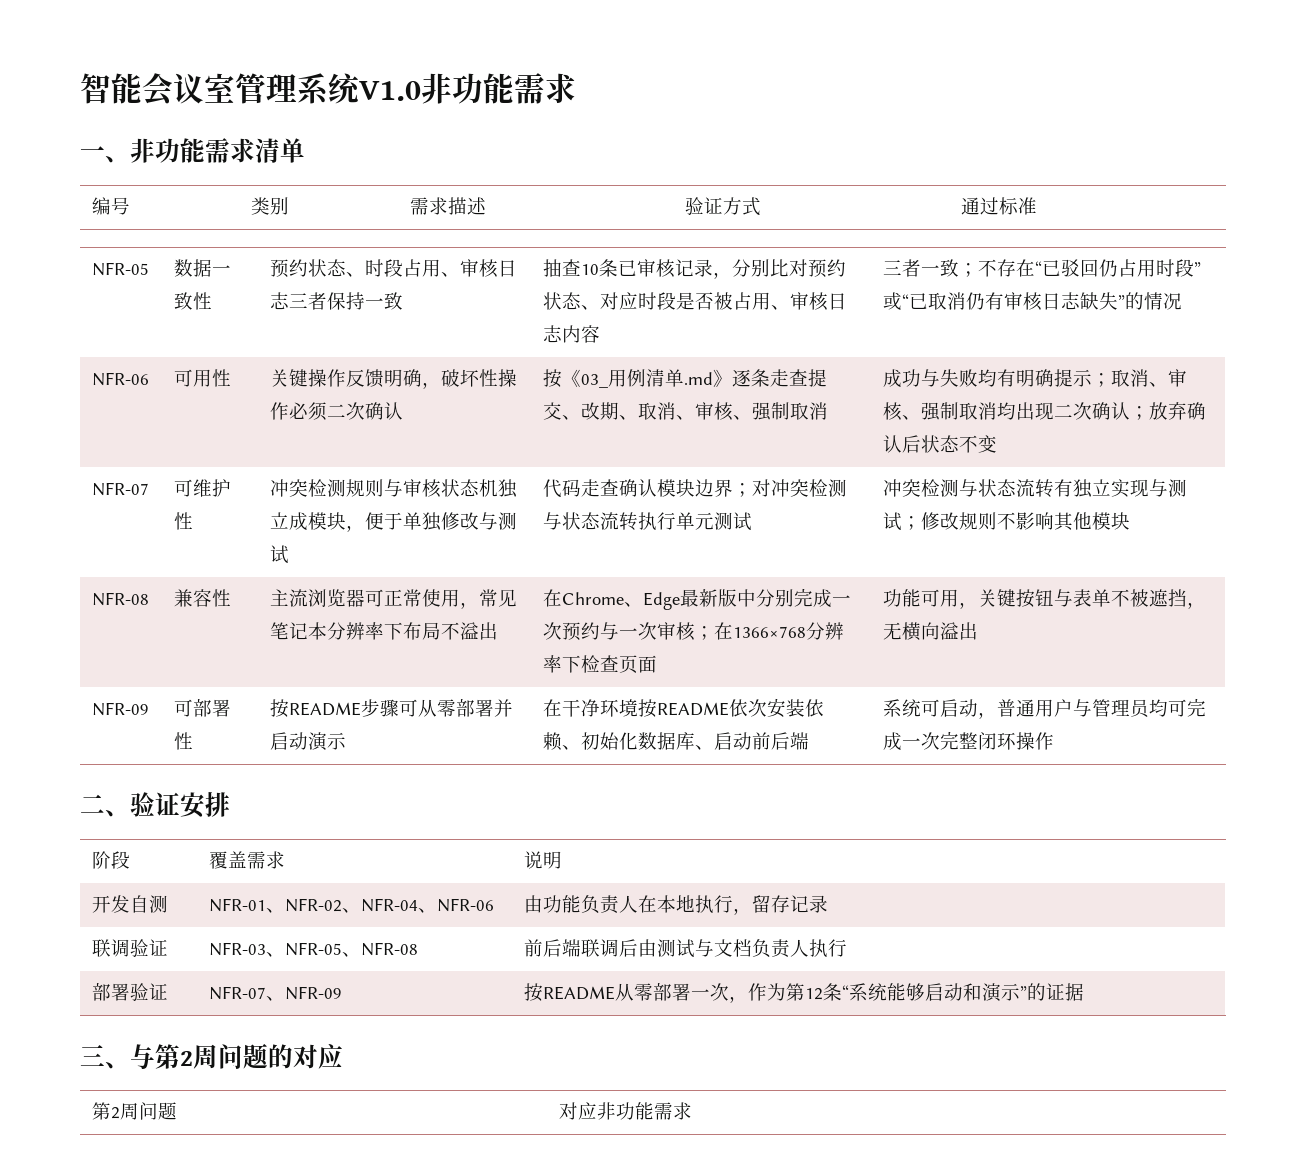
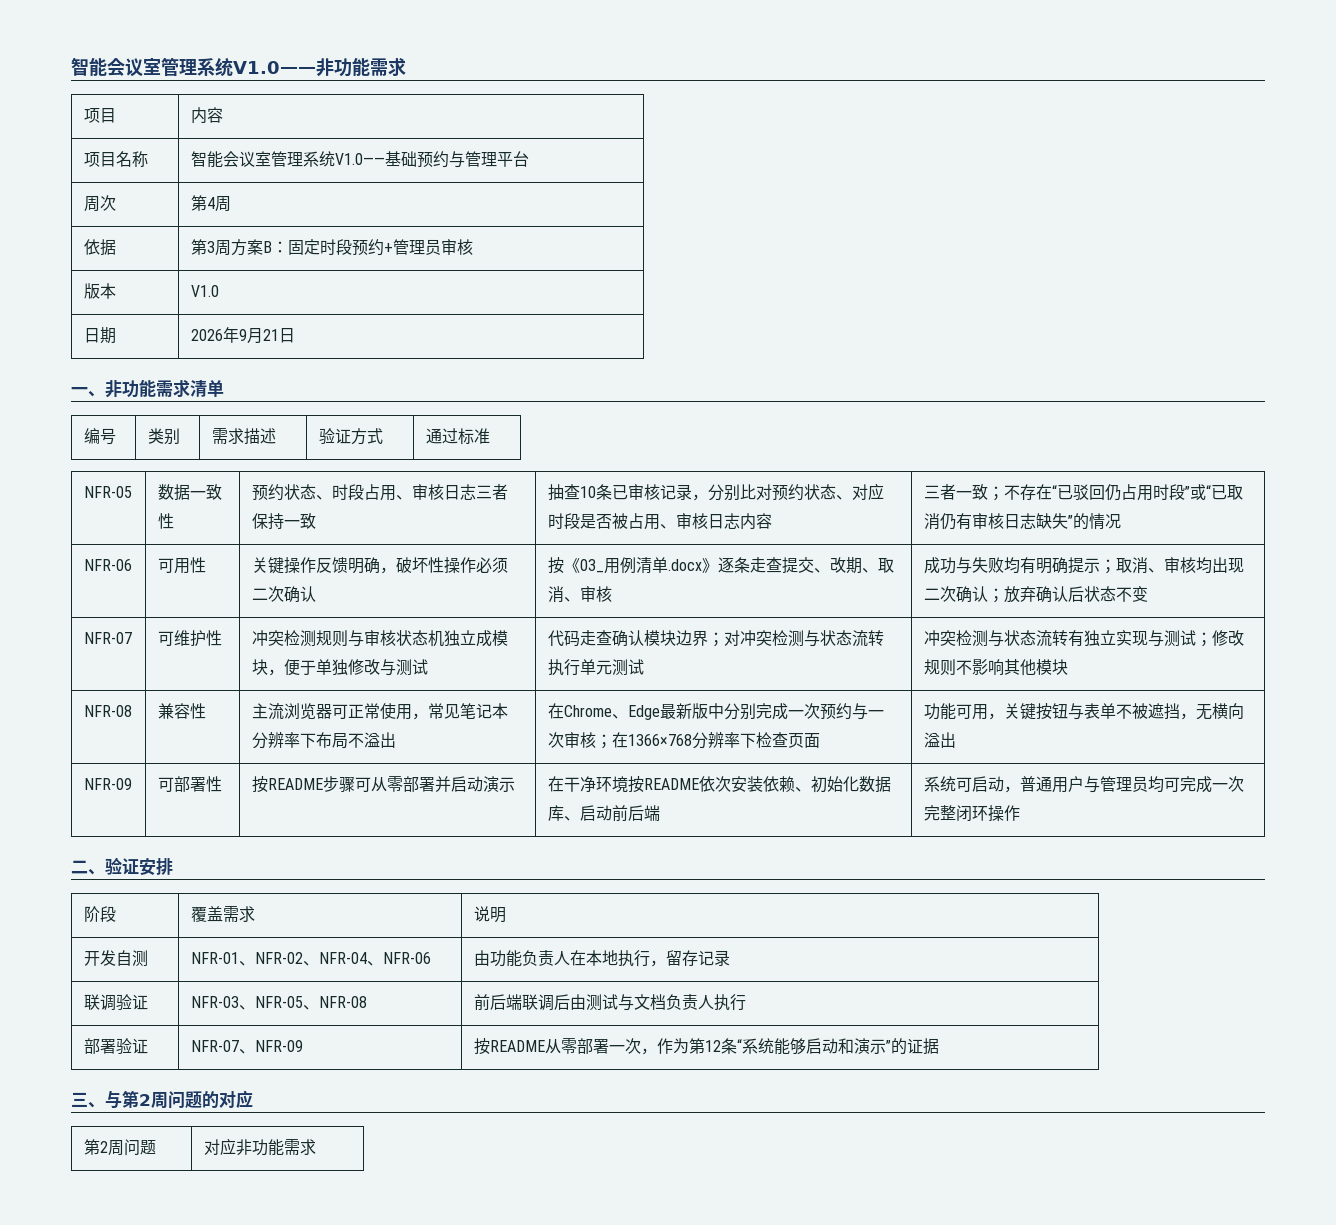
[80,73,576,106] 智能会议室管理系统V1.0非功能需求 -> [71,57,406,77] [83,108,116,123] [190,107,223,124] [83,151,148,167] [190,151,529,168] [83,195,116,212] [190,195,231,212] [83,239,116,256] [190,239,473,256] [83,283,116,299] [190,285,219,297] [83,327,116,344] [190,327,295,344] 智能会议室管理系统V1.0——非功能需求 // 项目 | 内容 // 项目名称 | 智能会议室管理系统V1.0——基础预约与管理平台 // 周次 | 第4周 // 依据 | 第3周方案B：固定时段预约+管理员审核 // 版本 | V1.0 // 日期 | 2026年9月21日
[684,372,714,385] .md -> [667,559,702,571] .docx
[733,402,829,421] 、强制取消 -> (612, 594) none
[902,402,998,421] 、强制取消 -> (1196, 565) none

